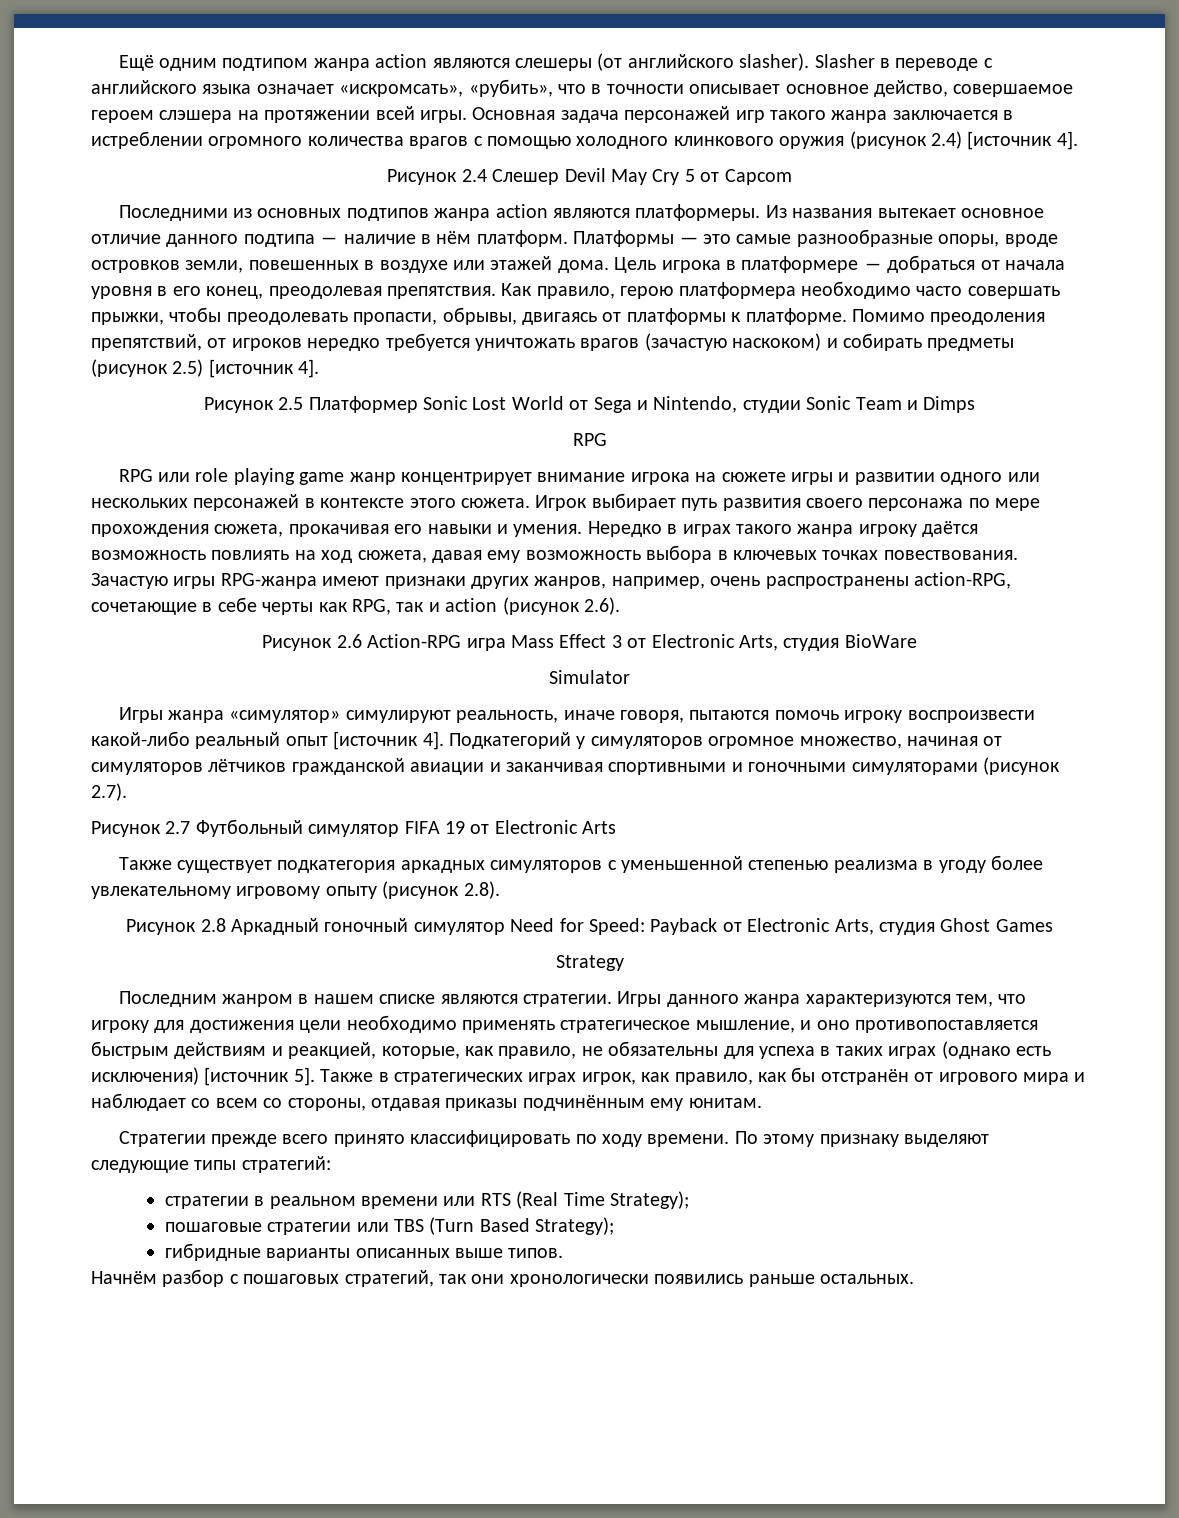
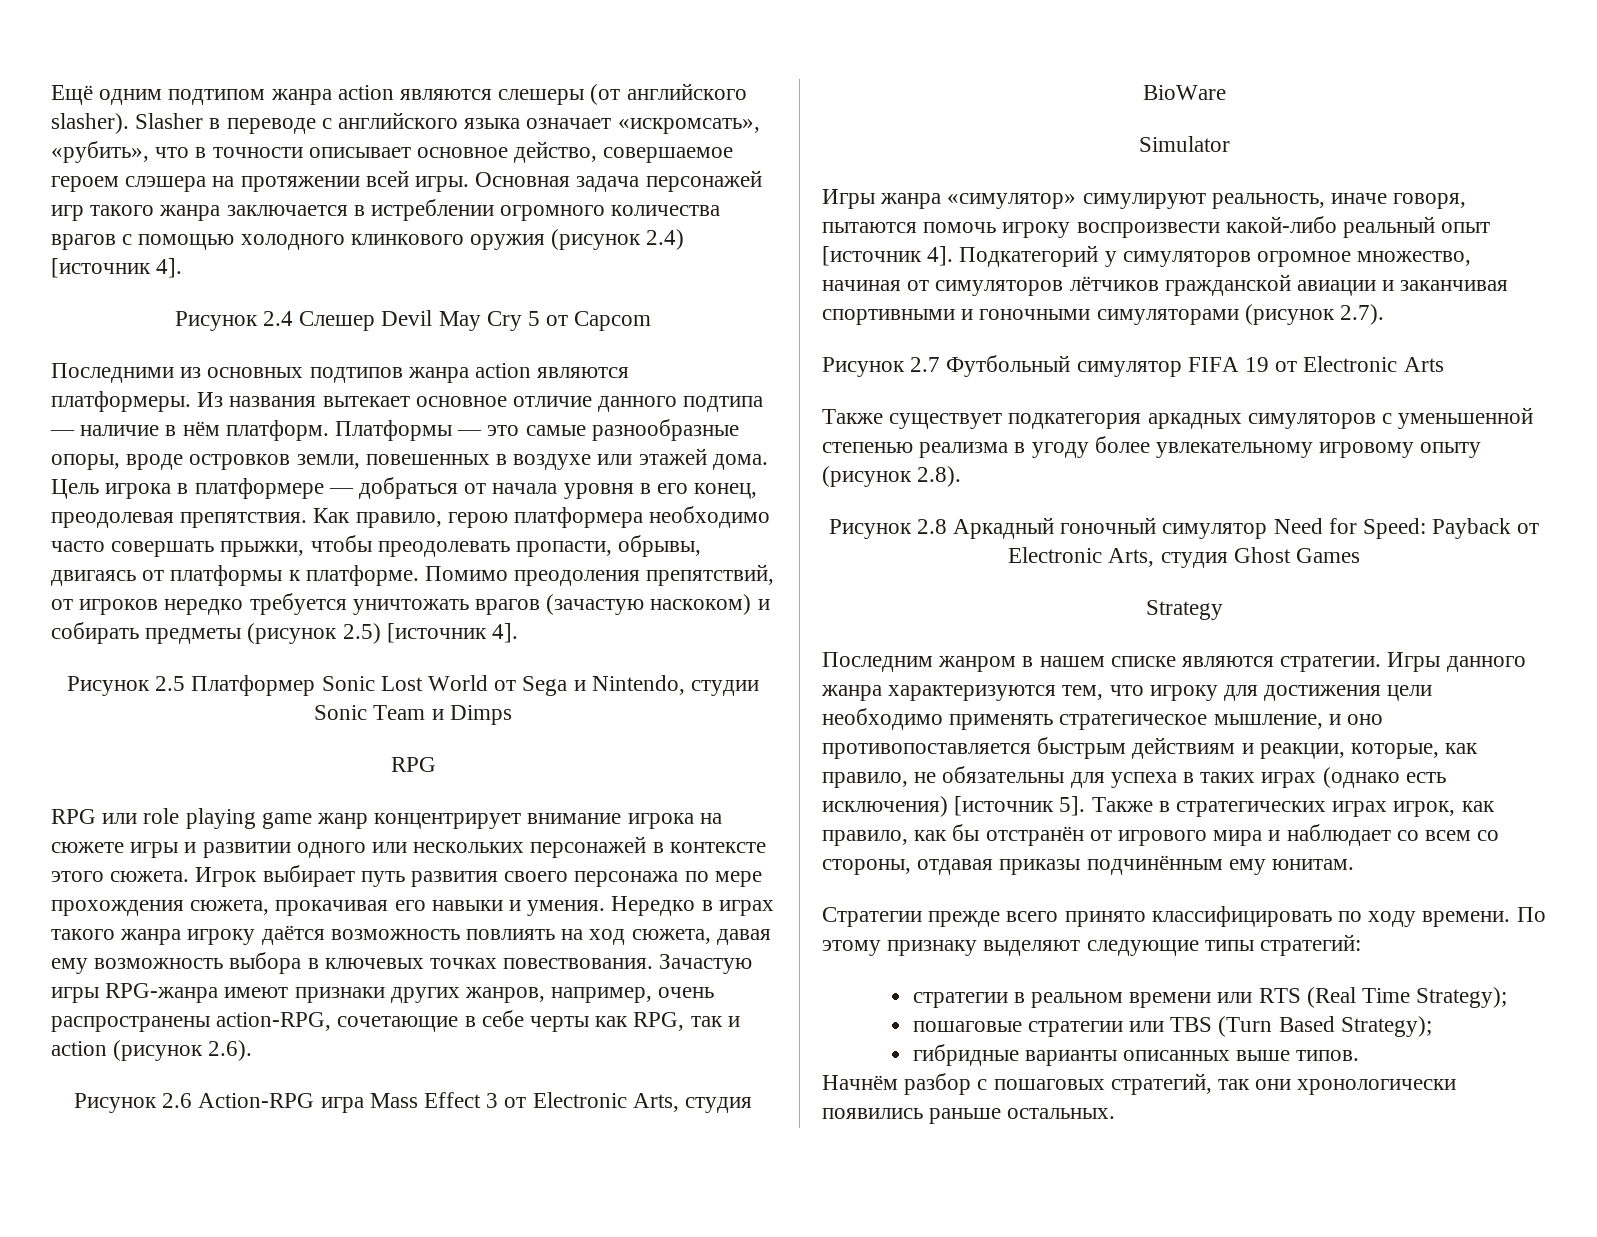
[288,1042,377,1059] реакцией, -> [1259,743,1345,759] реакции,

